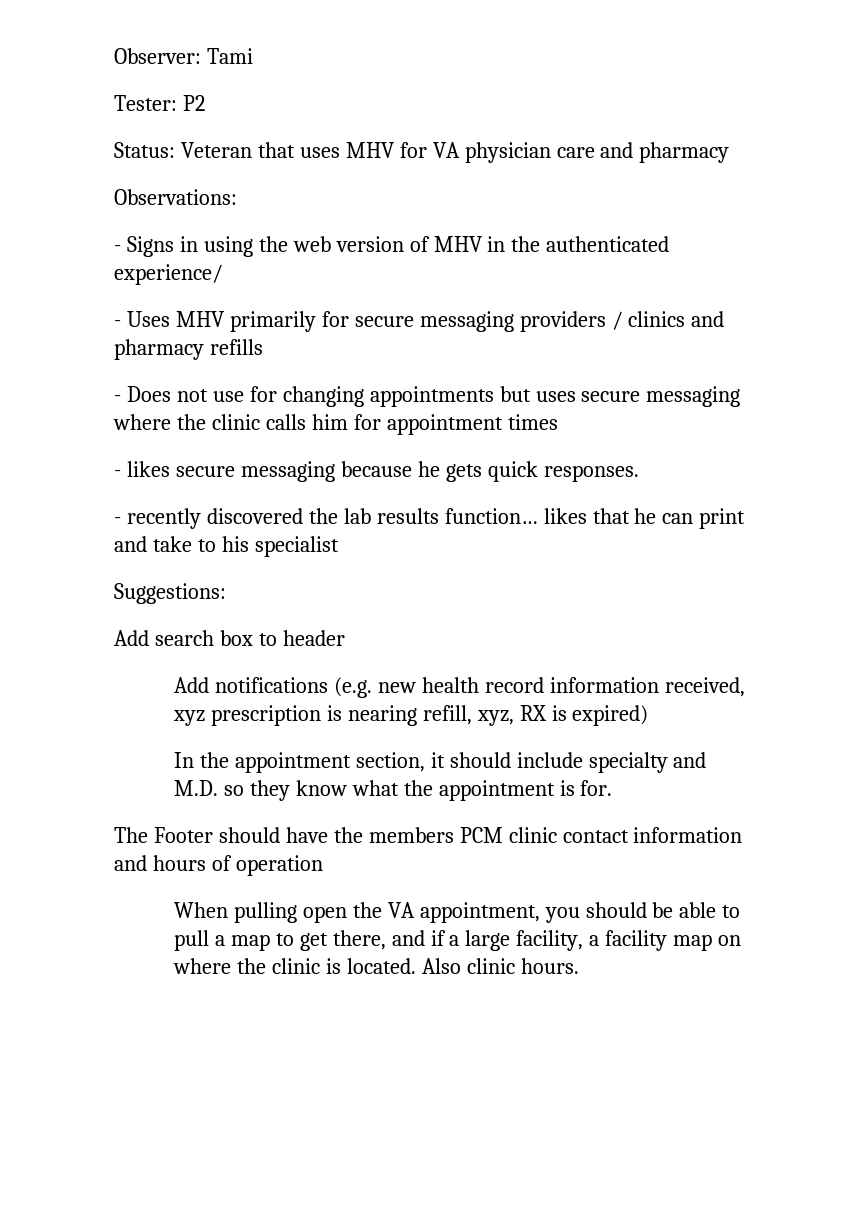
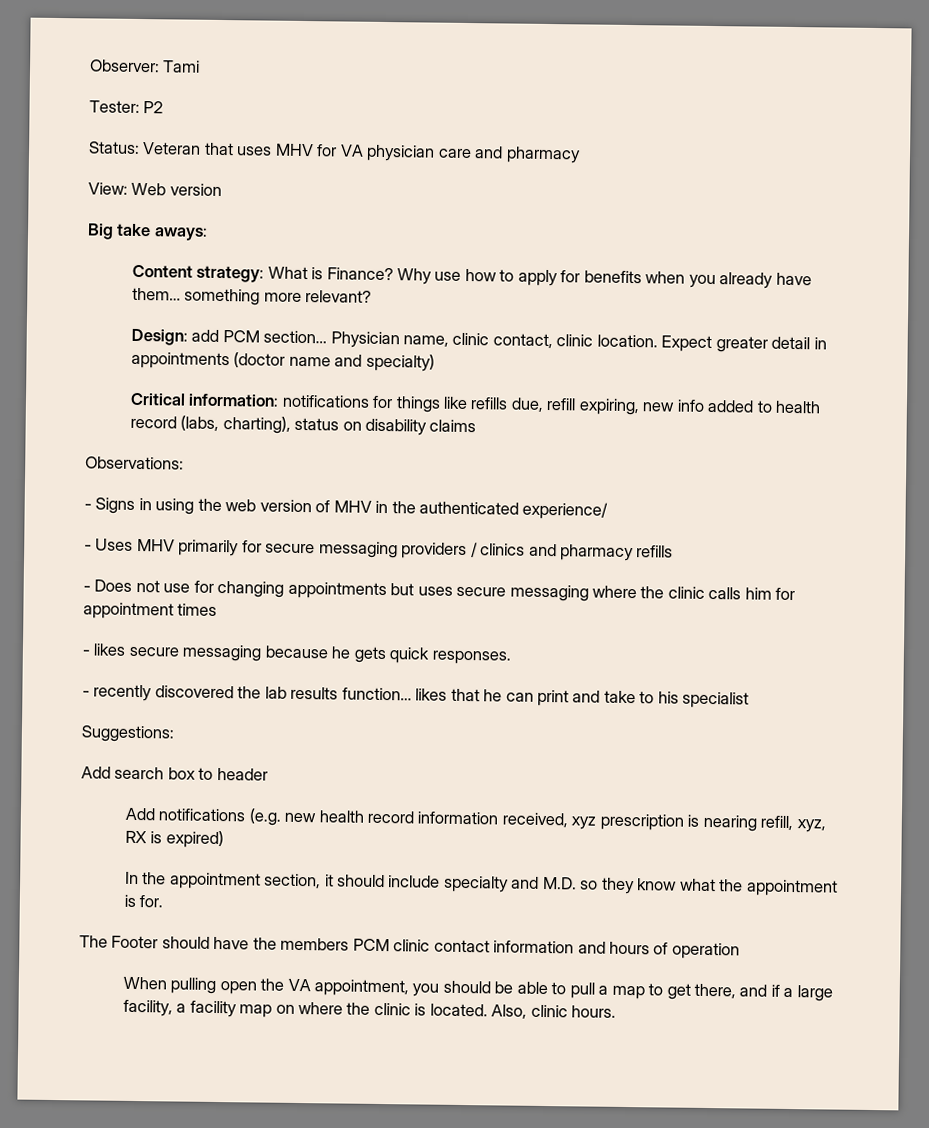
(730, 152) none -> [88,182,222,197] [87,223,208,241] [131,264,812,289] [131,287,373,306] [130,328,827,353] [130,351,435,372] [129,392,822,416] [129,415,477,436] // View: Web version // Big take aways: // Content strategy: What is Finance? Why use how to apply for benefits when you already have them… something more relevant? // Design: add PCM section… Physician name, clinic contact, clinic location. Expect greater detail in appointments (doctor name and specialty) // Critical information: notifications for things like refills due, refill expiring, new info added to health record (labs, charting), status on disability claims
[421,958,461,974] Also -> [491,1004,528,1019] Also,

